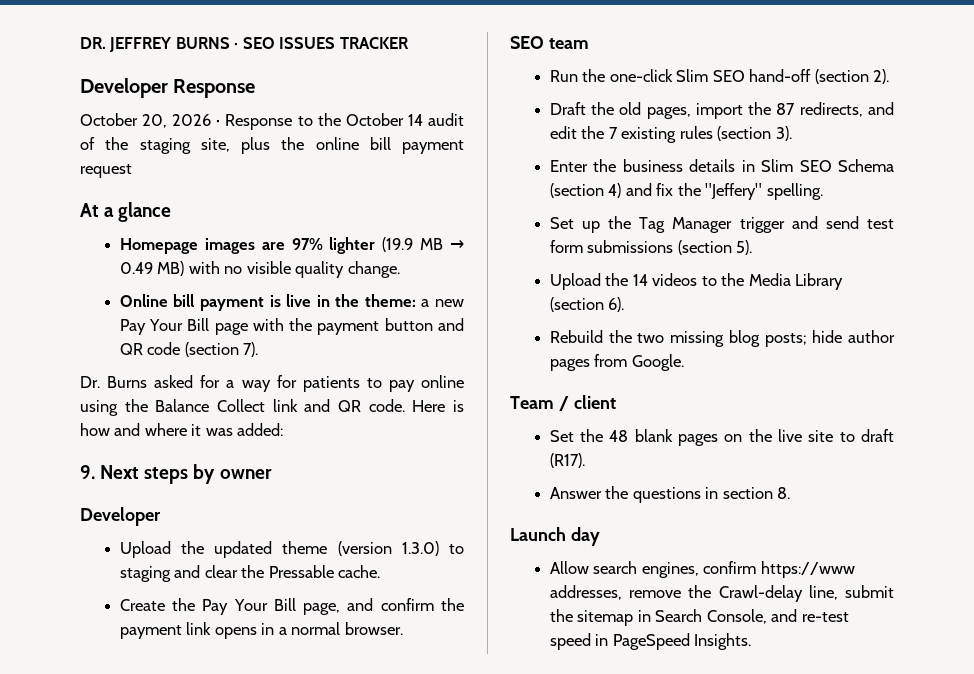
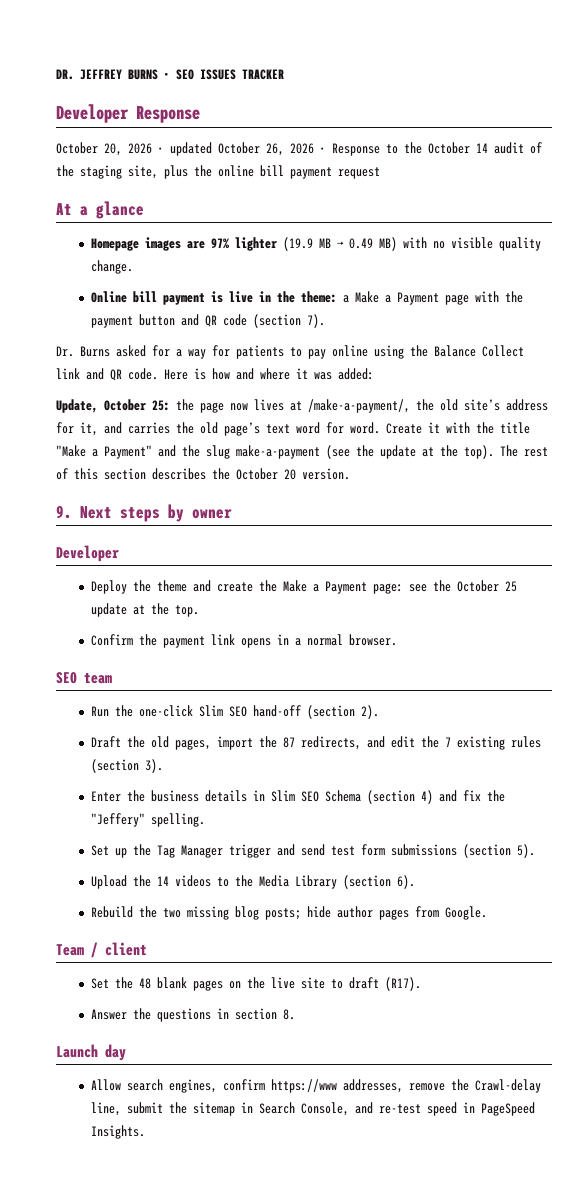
(221, 123) none -> [170,142,326,156] updated October 26, 2026 ·
[435,299,465,307] [119,318,210,335] new Pay Your Bill -> [355,291,440,305] Make a Payment
(284, 429) none -> [56,399,548,413] [56,422,530,436] [56,445,548,459] [56,468,350,480] // Update, October 25: the page now lives at /make-a-payment/, the old site’s address for it, and carries the old page’s text word for word. Create it with the title "Make a Payment" and the slug make-a-payment (see the update at the top). The rest of this section describes the October 20 version.
[119,541,464,558] [119,565,381,582] [119,598,434,615] Upload the updated theme (version 1.3.0) to staging and clear the Pressable cache. // Create the Pay Your Bill page, and confirm -> [91,580,518,594] [91,603,200,617] [91,634,134,646] Deploy the theme and create the Make a Payment page: see the October 25 update at the top. // Confirm

